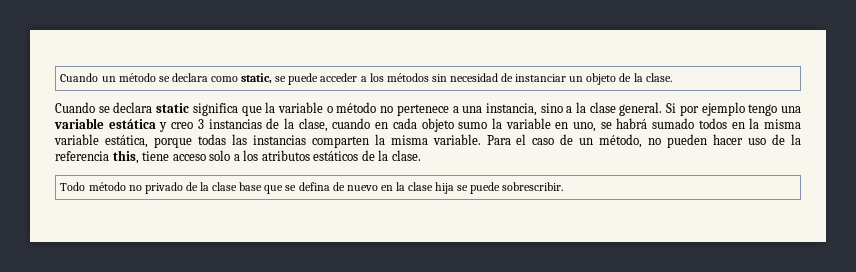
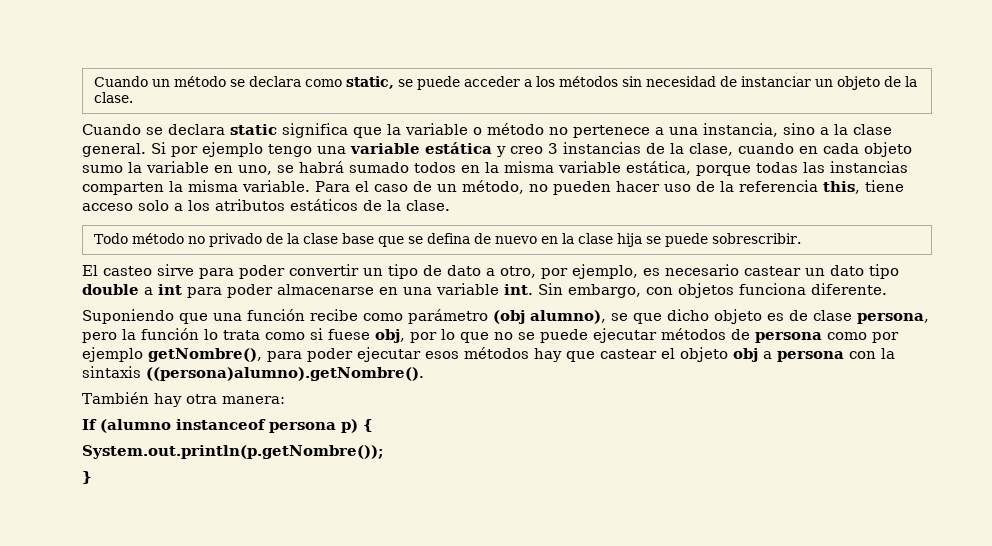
(564, 186) none -> [82,264,899,279] [82,283,887,298] [82,309,929,324] [82,328,899,343] [82,347,895,362] [82,366,424,381] [82,392,285,407] [82,419,373,433] [82,445,384,459] [82,471,92,484] // El casteo sirve para poder convertir un tipo de dato a otro, por ejemplo, es necesario castear un dato tipo double a int para poder almacenarse en una variable int. Sin embargo, con objetos funciona diferente. // Suponiendo que una función recibe como parámetro (obj alumno), se que dicho objeto es de clase persona, pero la función lo trata como si fuese obj, por lo que no se puede ejecutar métodos de persona como por ejemplo getNombre(), para poder ejecutar esos métodos hay que castear el objeto obj a persona con la sintaxis ((persona)alumno).getNombre(). // También hay otra manera: // If (alumno instanceof persona p) { // System.out.println(p.getNombre()); // }

